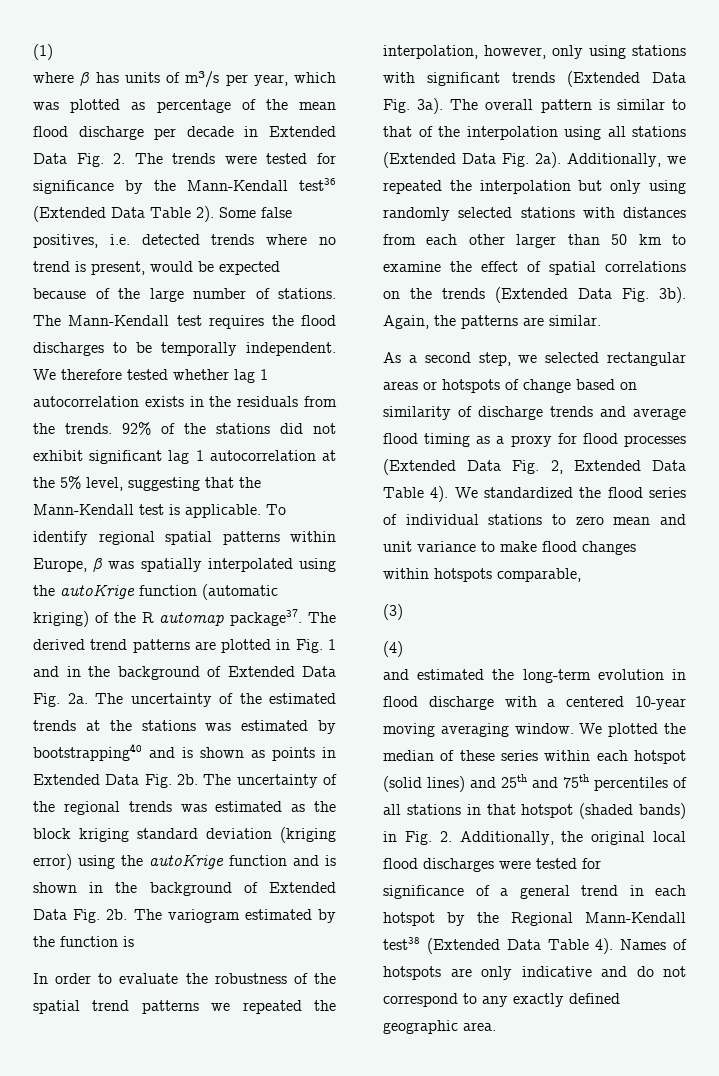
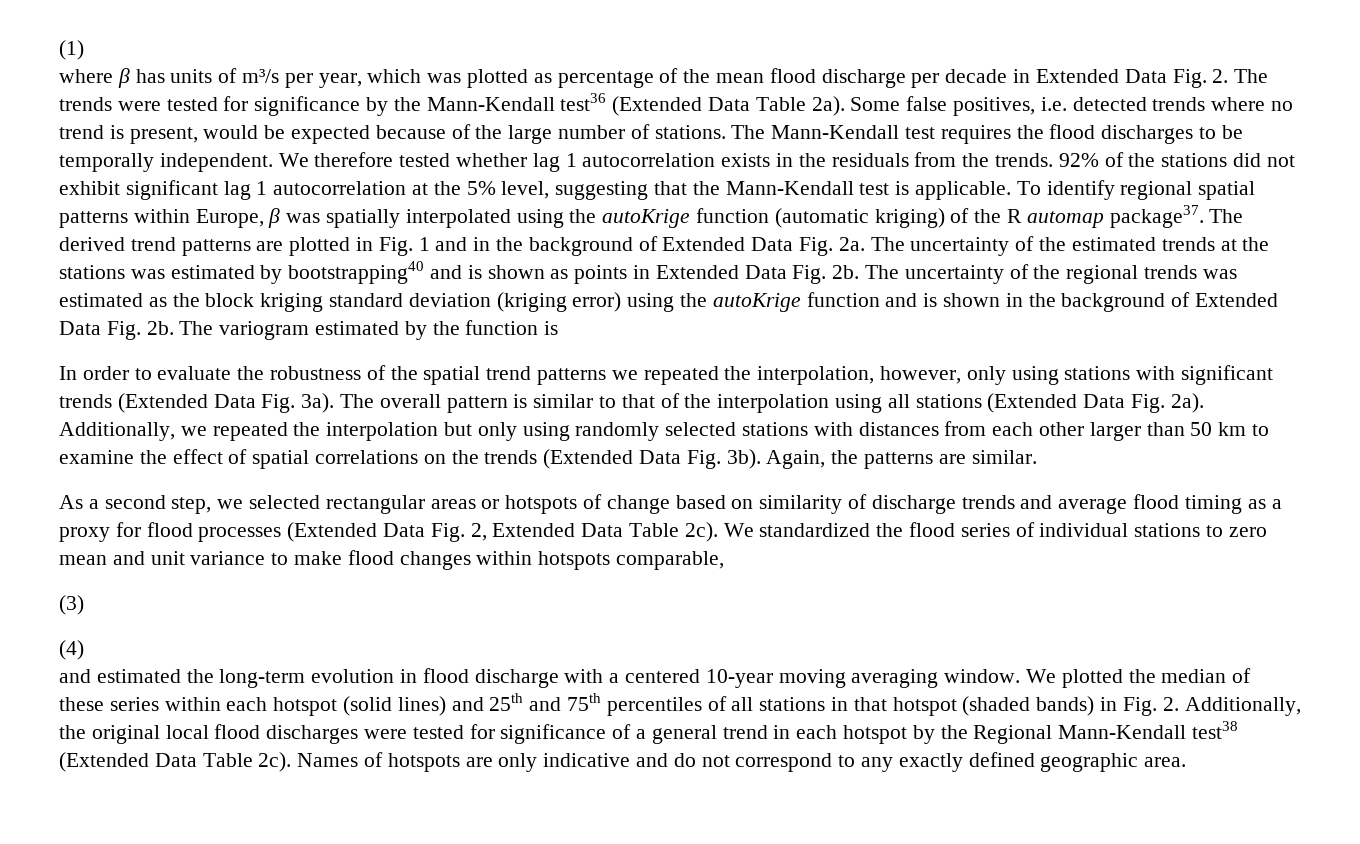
[196,206,214,222] 2). -> [811,96,845,116] 2a).
[430,486,449,502] 4). -> [684,522,718,542] 2c).
[595,938,614,954] 4). -> [258,752,292,772] 2c).

